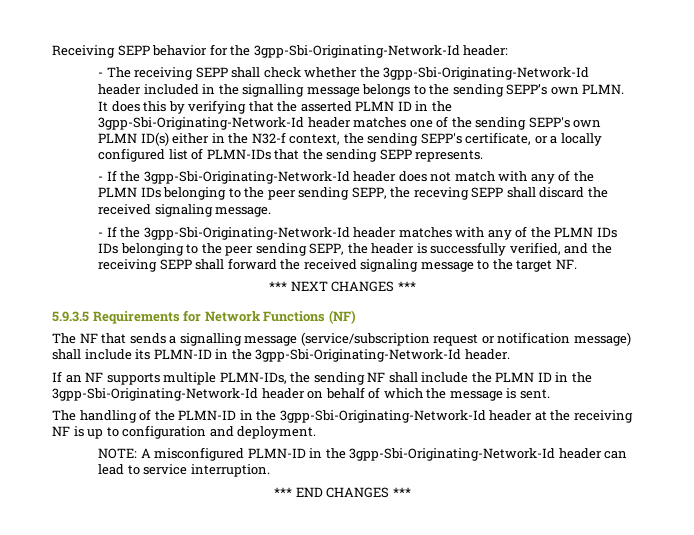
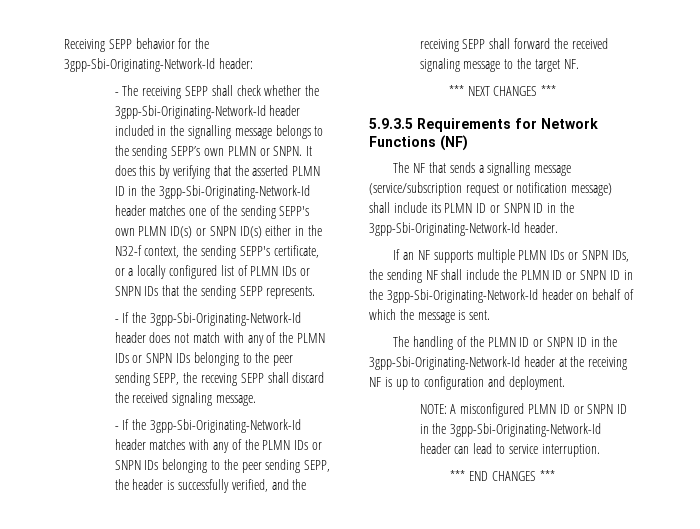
[582,84,625,94] PLMN. -> [227,146,303,156] PLMN or SNPN.
(169, 139) none -> [196,226,262,238] or SNPN ID(s)
[206,149,271,160] PLMN-IDs -> [250,266,310,276] [114,286,159,296] PLMN IDs or SNPN IDs
(161, 192) none -> [132,353,191,363] or SNPN IDs
(617, 232) none -> [311,442,322,450] [114,460,141,470] or SNPN
[153,349,212,359] PLMN-ID -> [444,203,544,213] PLMN ID or SNPN ID
[219,372,287,384] PLMN-IDs, -> [518,250,629,262] PLMN IDs or SNPN IDs,
(552, 377) none -> [566,270,620,280] or SNPN ID
[178,410,237,420] PLMN-ID -> [487,337,587,347] PLMN ID or SNPN ID
[247,448,306,458] PLMN-ID -> [528,404,628,414] PLMN ID or SNPN ID

